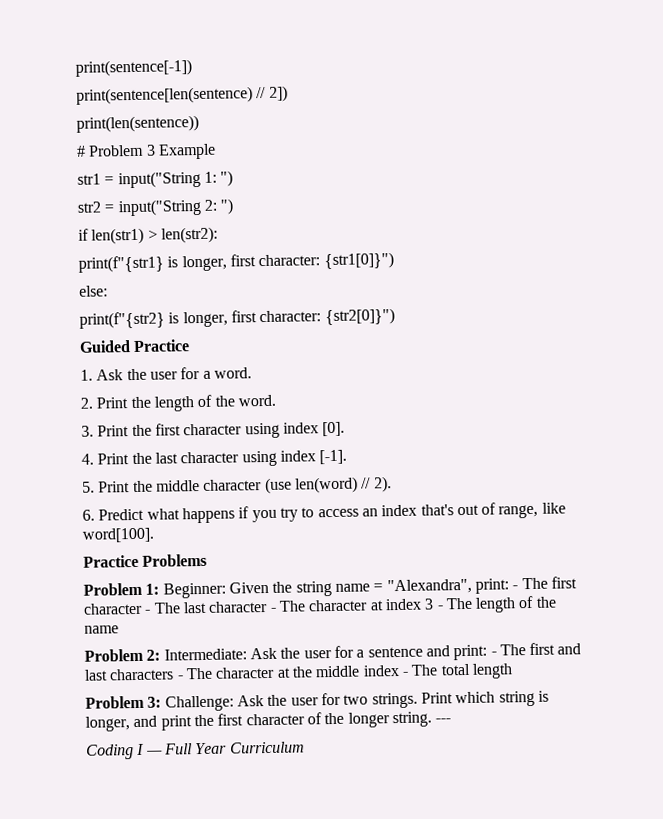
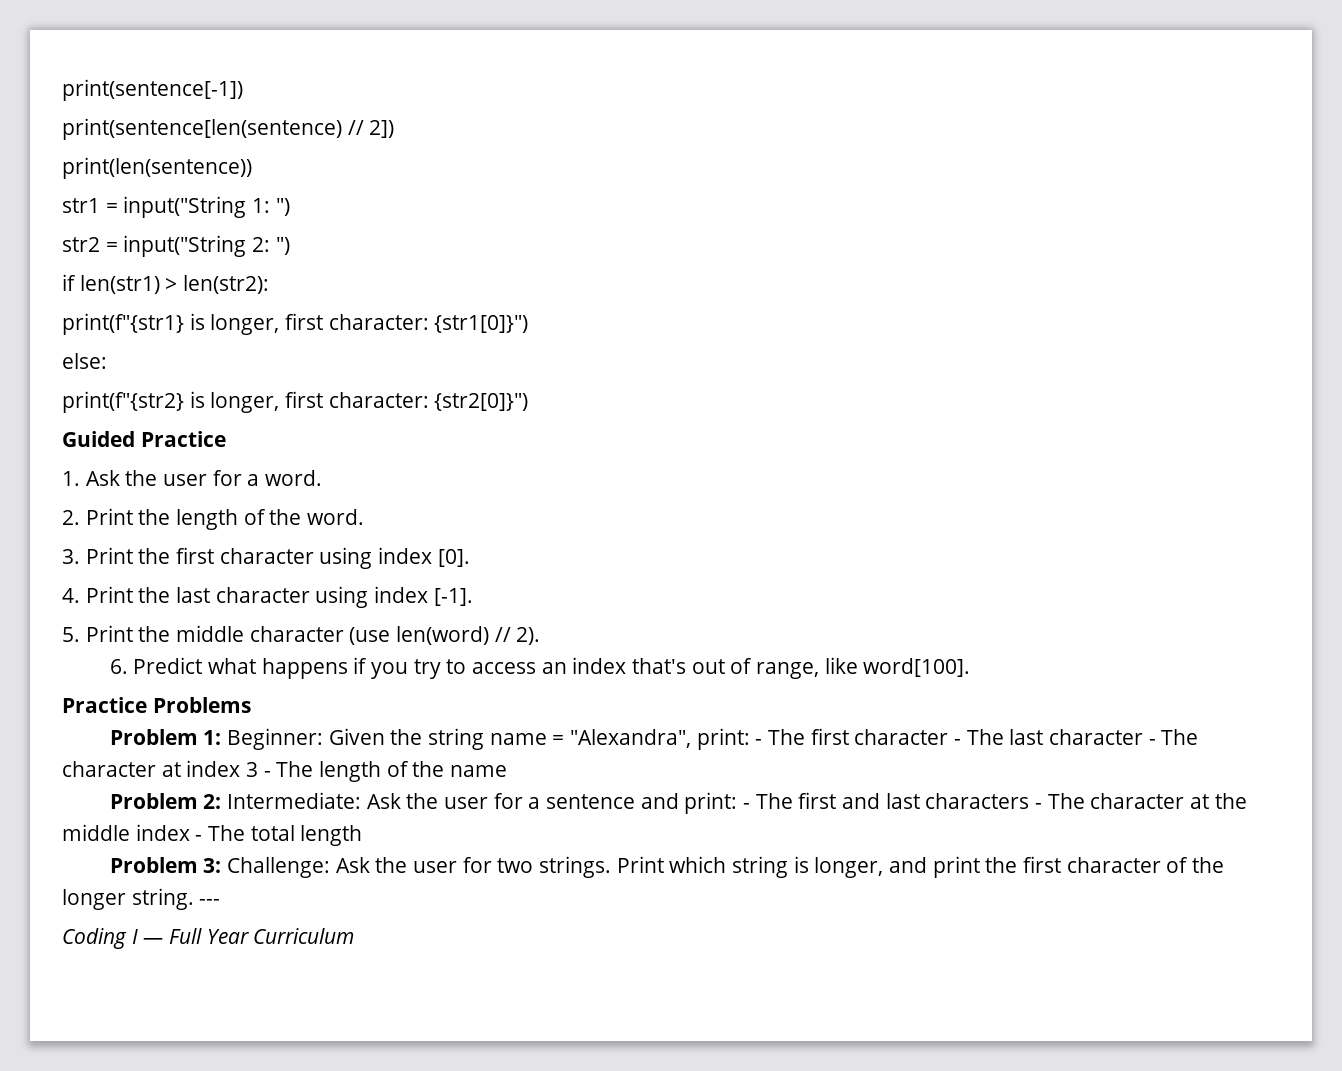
[76,143,216,160] // # Problem 3 Example -> (252, 168) none

